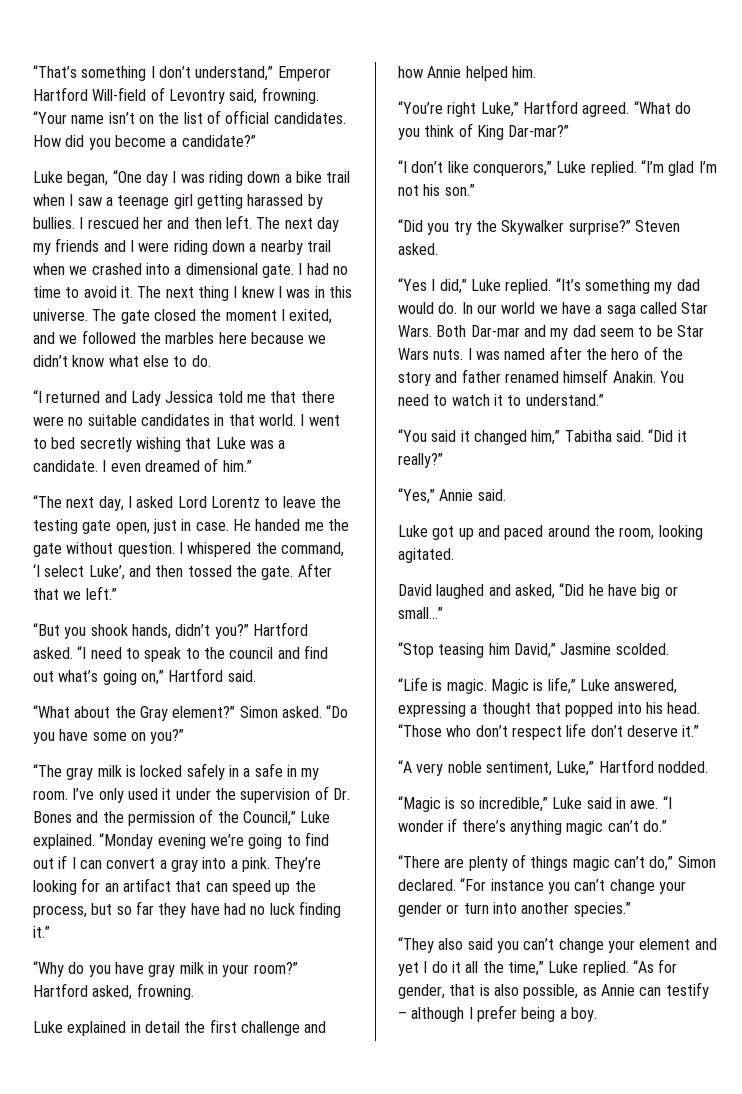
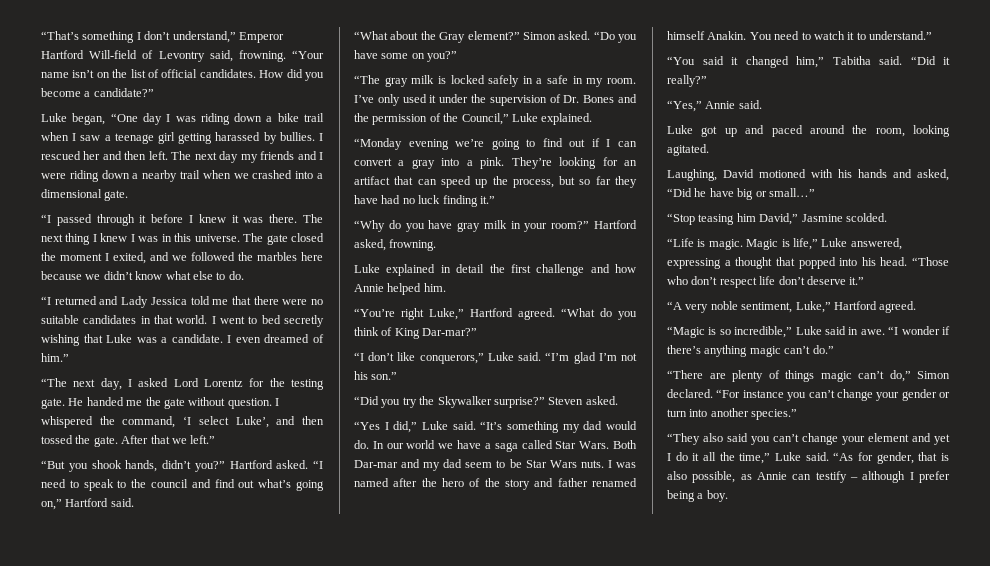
[298,263,348,275] [33,286,133,298] I had no time to avoid it. -> [41,214,298,226] // “I passed through it before I knew it was there.
[264,496,341,508] [33,519,229,534] to leave the testing gate open, just in case. -> [249,378,324,390] [41,398,65,409] for the testing gate.
(95, 841) none -> (593, 119) //
[590,161,637,176] replied. -> [518,352,542,361] said.
[505,279,552,294] replied. -> [452,421,476,430] said.
[398,584,485,599] David laughed -> [667,169,887,181] Laughing, David motioned with his hands
[657,761,708,773] nodded. -> [879,301,917,313] agreed.
[582,961,629,976] replied. -> [805,452,829,461] said.

